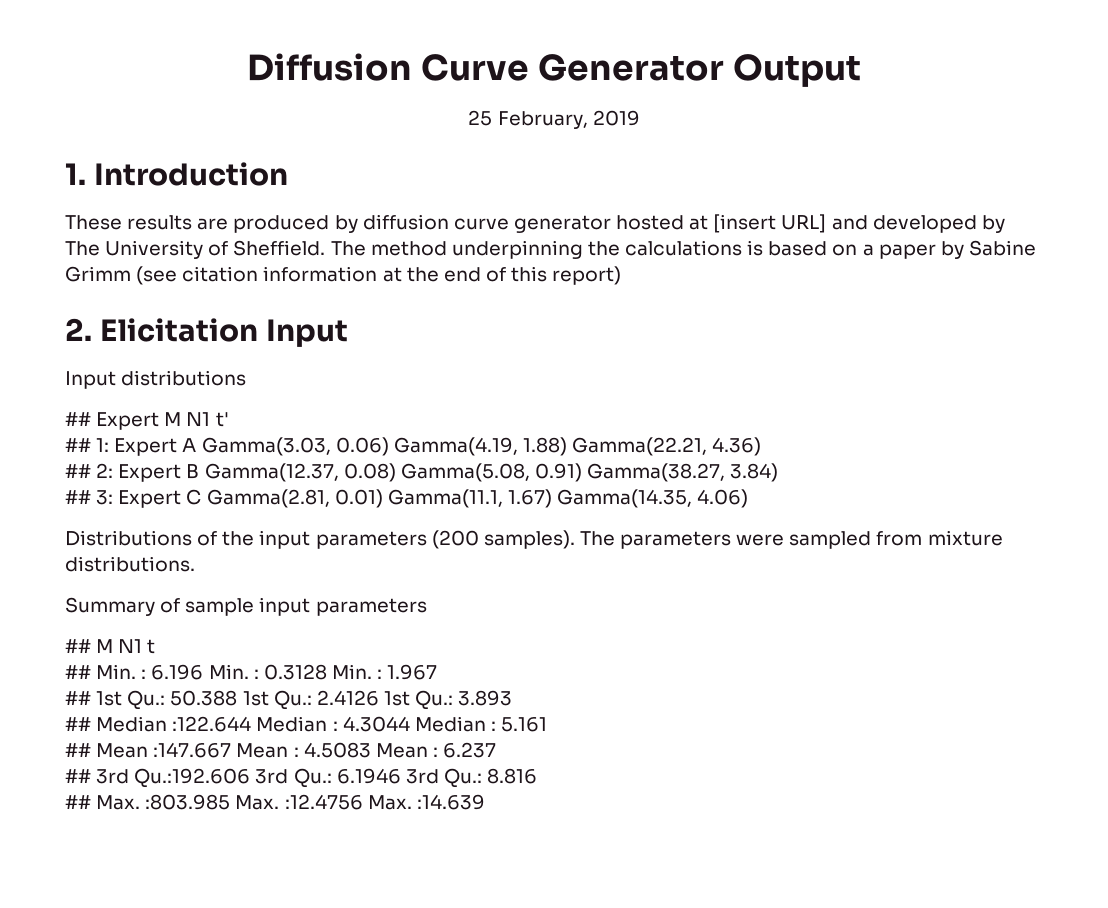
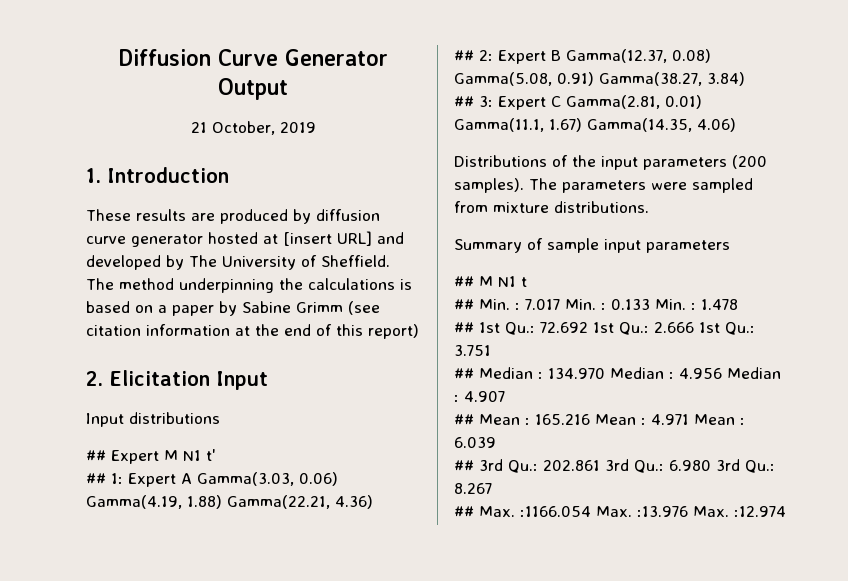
[468,110,588,129] 25 February, -> [190,121,275,135] 21 October,
[151,664,438,680] 6.196 Min. : 0.3128 Min. : 1.967 -> [525,299,738,310] 7.017 Min. : 0.133 Min. : 1.478
[170,690,513,710] 50.388 1st Qu.: 2.4126 1st Qu.: 3.893 -> [540,322,755,335] [454,345,491,356] 72.692 1st Qu.: 2.666 1st Qu.: 3.751
[172,716,548,732] :122.644 Median : 4.3044 Median : 5.161 -> [538,367,781,379] [454,391,505,402] : 134.970 Median : 4.956 Median : 4.907
[153,742,497,758] :147.667 Mean : 4.5083 Mean : 6.237 -> [525,414,745,425] [454,437,496,448] : 165.216 Mean : 4.971 Mean : 6.039
[134,768,538,788] Qu.:192.606 3rd Qu.: 6.1946 3rd Qu.: 8.816 -> [508,459,775,473] [454,483,492,494] Qu.: 202.861 3rd Qu.: 6.980 3rd Qu.: 8.267
[145,794,485,810] :803.985 Max. :12.4756 Max. :14.639 -> [520,506,786,517] :1166.054 Max. :13.976 Max. :12.974

